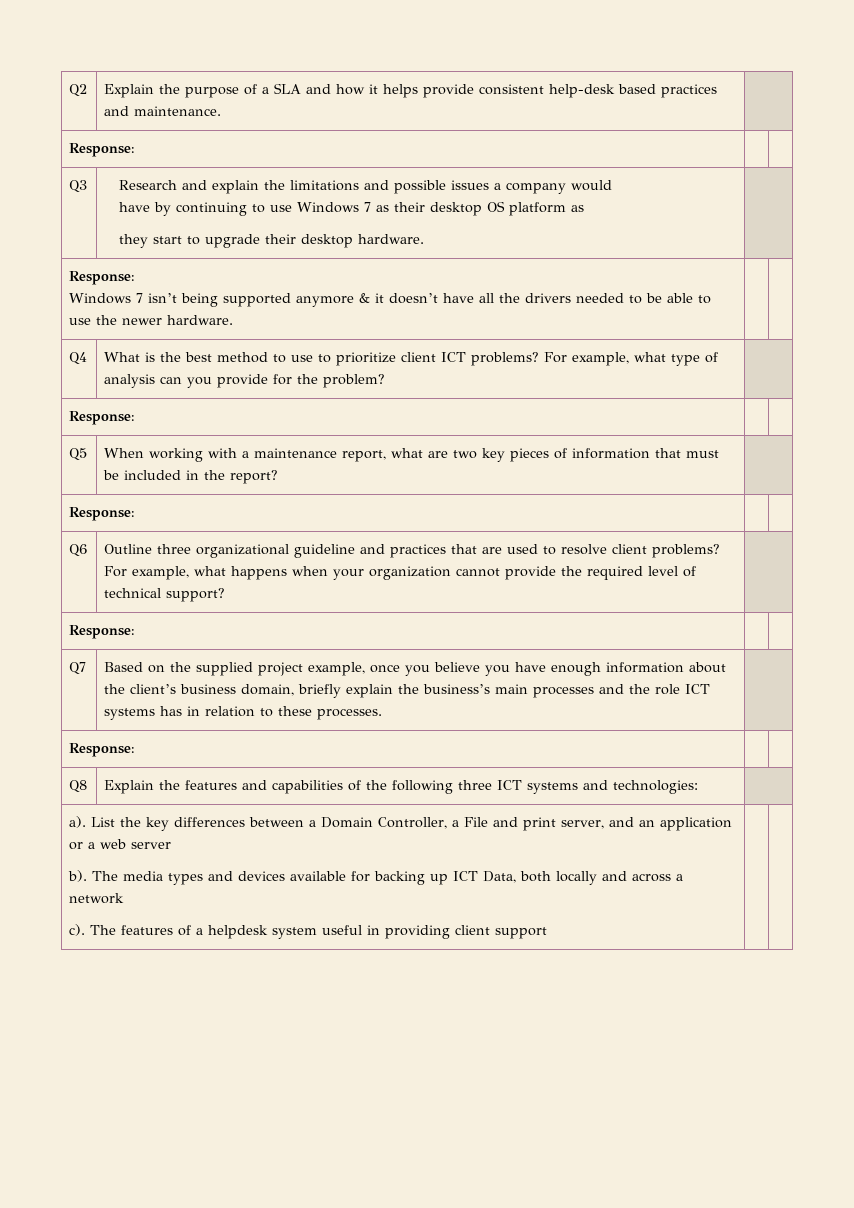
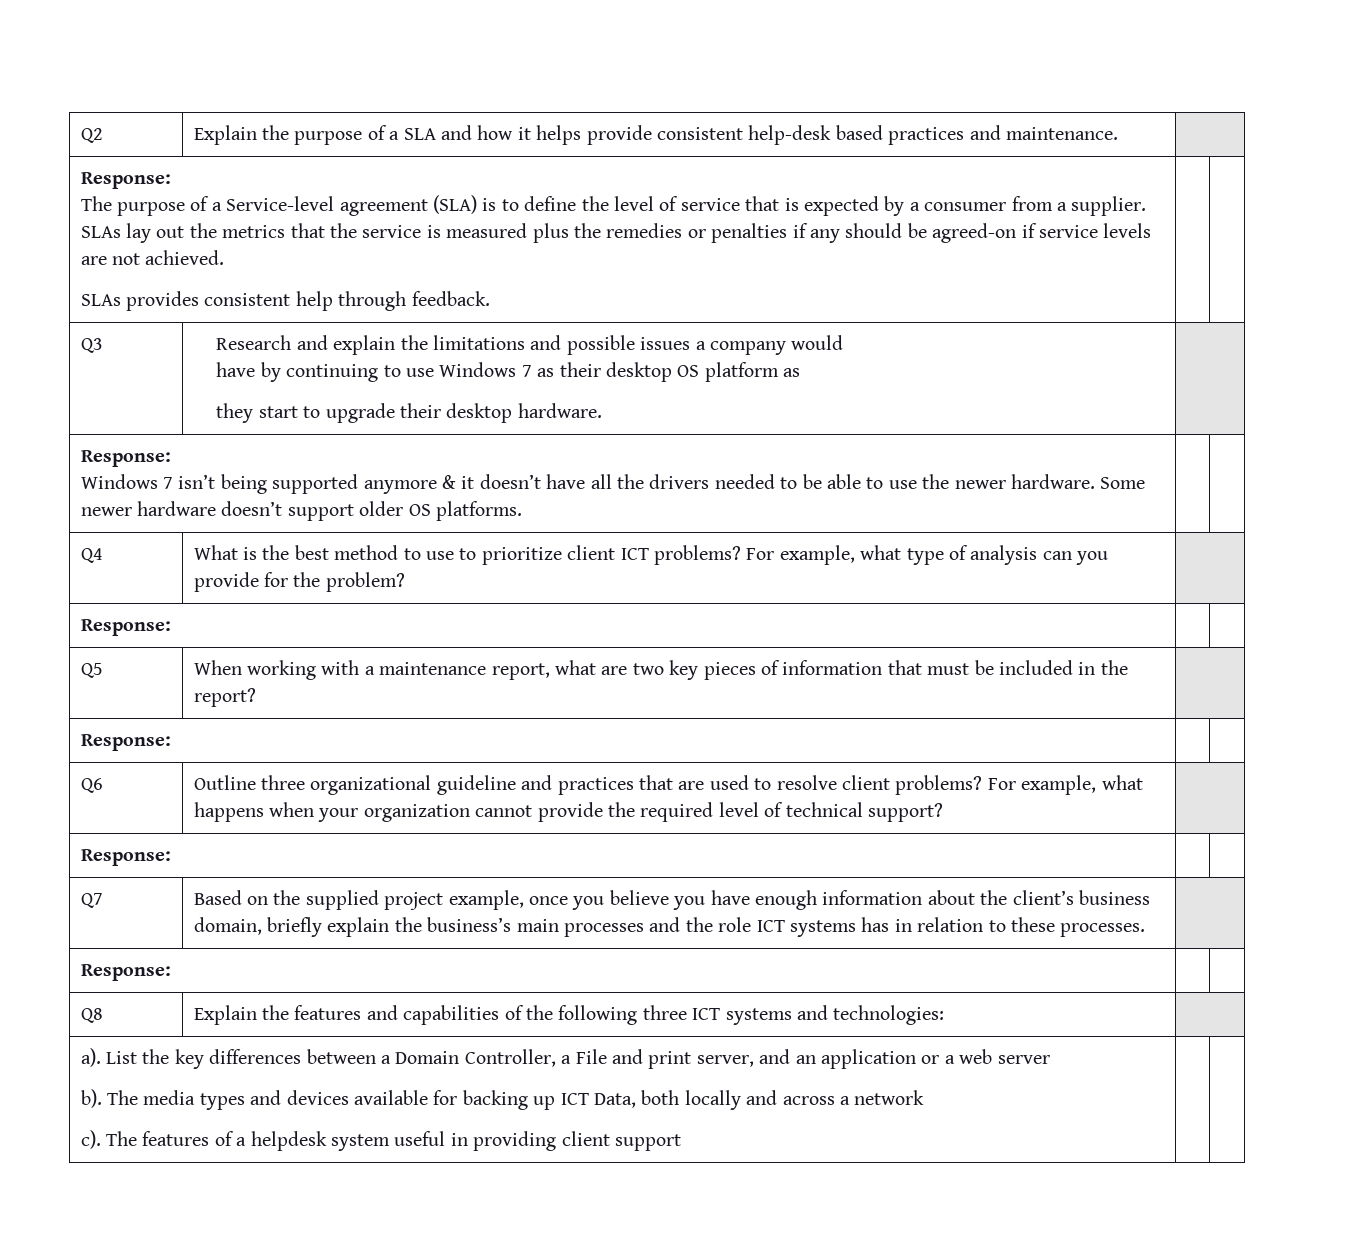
(136, 150) none -> [80,195,1147,216] [80,223,1152,243] [80,250,225,265] [80,291,490,311] // The purpose of a Service-level agreement (SLA) is to define the level of service that is expected by a consumer from a supplier. SLAs lay out the metrics that the service is measured plus the remedies or penalties if any should be agreed-on if service levels are not achieved. // SLAs provides consistent help through feedback.
(234, 320) none -> [1100,477,1146,489] [80,501,523,521] Some newer hardware doesn’t support older OS platforms.

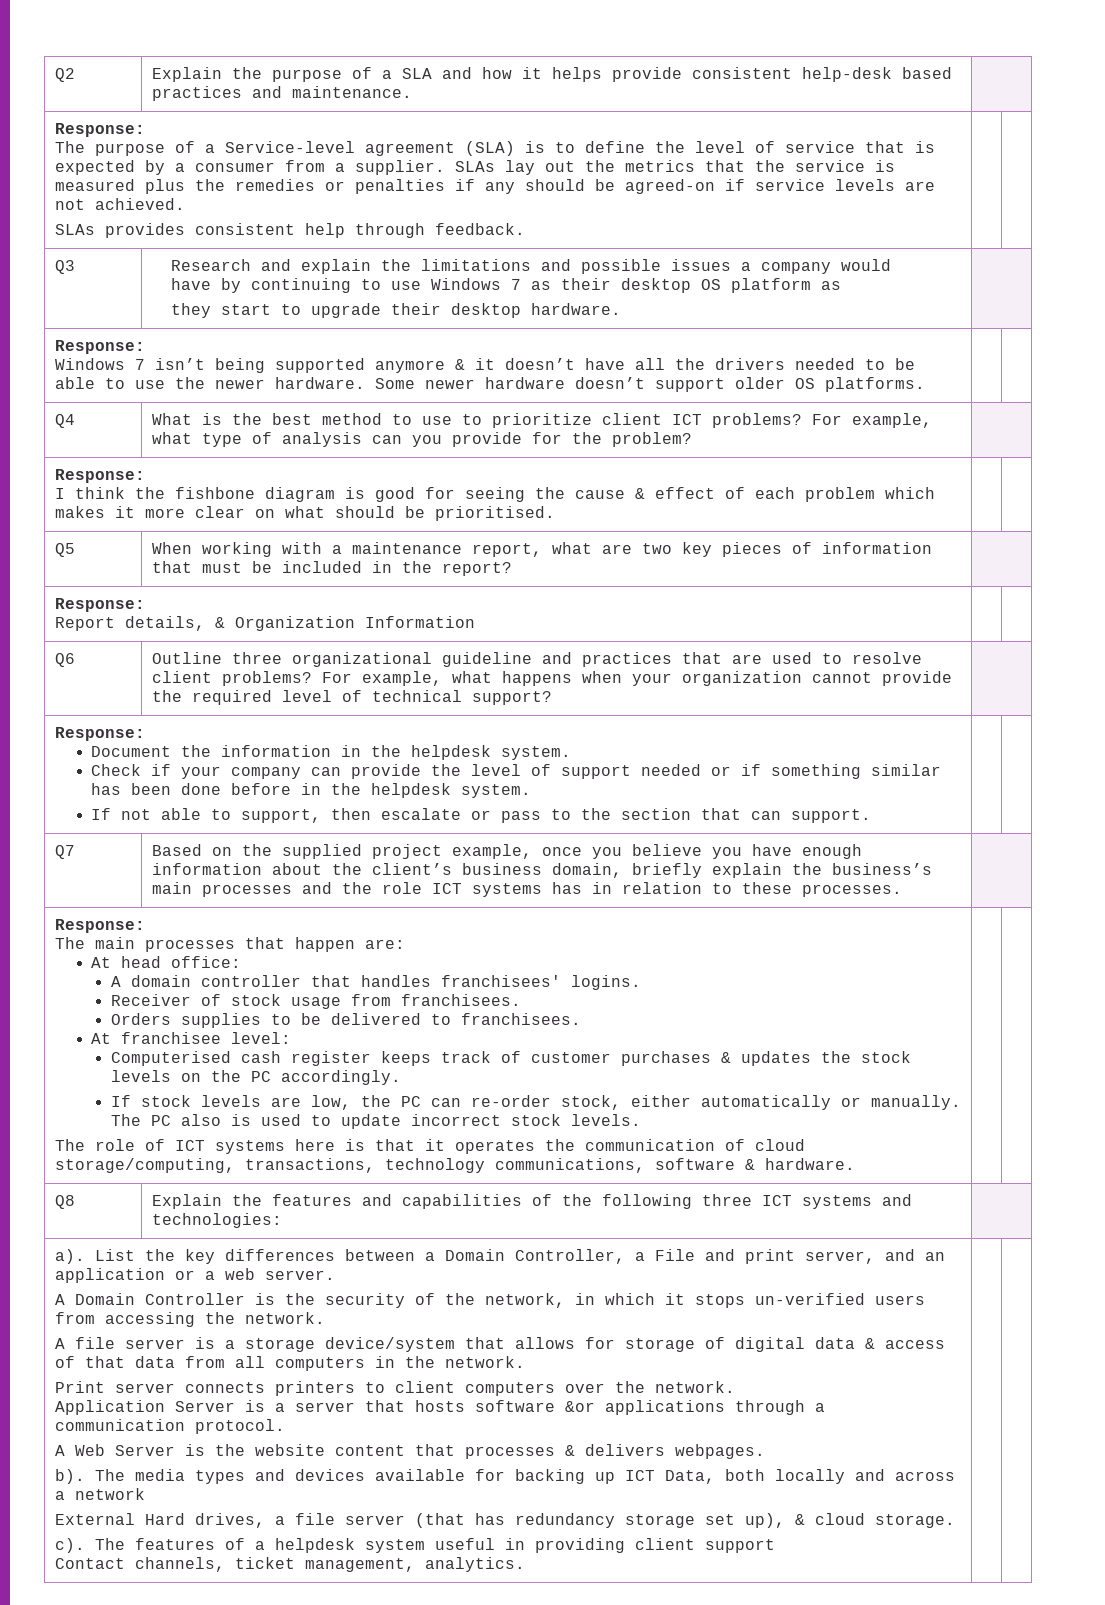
(171, 627) none -> [54,487,935,502] [54,506,555,521] // I think the fishbone diagram is good for seeing the cause & effect of each problem which makes it more clear on what should be prioritised.
(171, 742) none -> [54,616,475,631] // Report details, & Organization Information
(171, 857) none -> [91,745,572,760] [91,764,942,779] [91,783,532,798] [91,808,872,823] // Document the information in the helpdesk system. // Check if your company can provide the level of support needed or if something similar has been done before in the helpdesk system. // If not able to support, then escalate or pass to the section that can support.
(171, 972) none -> [54,937,405,952] [91,956,242,968] [110,975,641,990] [110,994,521,1009] [110,1013,581,1028] [91,1032,292,1044] [110,1051,911,1066] [110,1070,401,1085] [110,1095,961,1110] [110,1114,641,1129] [54,1139,805,1154] [54,1158,855,1173] // The main processes that happen are: // At head office: // A domain controller that handles franchisees' logins. // Receiver of stock usage from franchisees. // Orders supplies to be delivered to franchisees. // At franchisee level: // Computerised cash register keeps track of customer purchases & updates the stock levels on the PC accordingly. // If stock levels are low, the PC can re-order stock, either automatically or manually. The PC also is used to update incorrect stock levels. // The role of ICT systems here is that it operates the communication of cloud storage/computing, transactions, technology communications, software & hardware.
[997,1055,1050,1064] server -> [264,1270,335,1280] [54,1293,925,1308] [54,1312,325,1327] [54,1337,945,1352] [54,1356,525,1371] [54,1381,735,1396] [54,1400,825,1415] [54,1419,285,1434] [54,1444,765,1459] server. // A Domain Controller is the security of the network, in which it stops un-verified users from accessing the network. // A file server is a storage device/system that allows for storage of digital data & access of that data from all computers in the network. // Print server connects printers to client computers over the network. // Application Server is a server that hosts software &or applications through a communication protocol. // A Web Server is the website content that processes & delivers webpages.
(925, 1097) none -> [54,1513,955,1528] // External Hard drives, a file server (that has redundancy storage set up), & cloud storage.
(682, 1142) none -> [54,1557,525,1572] // Contact channels, ticket management, analytics.

